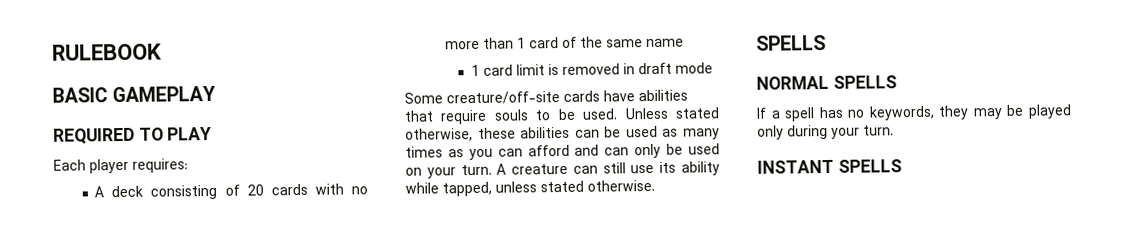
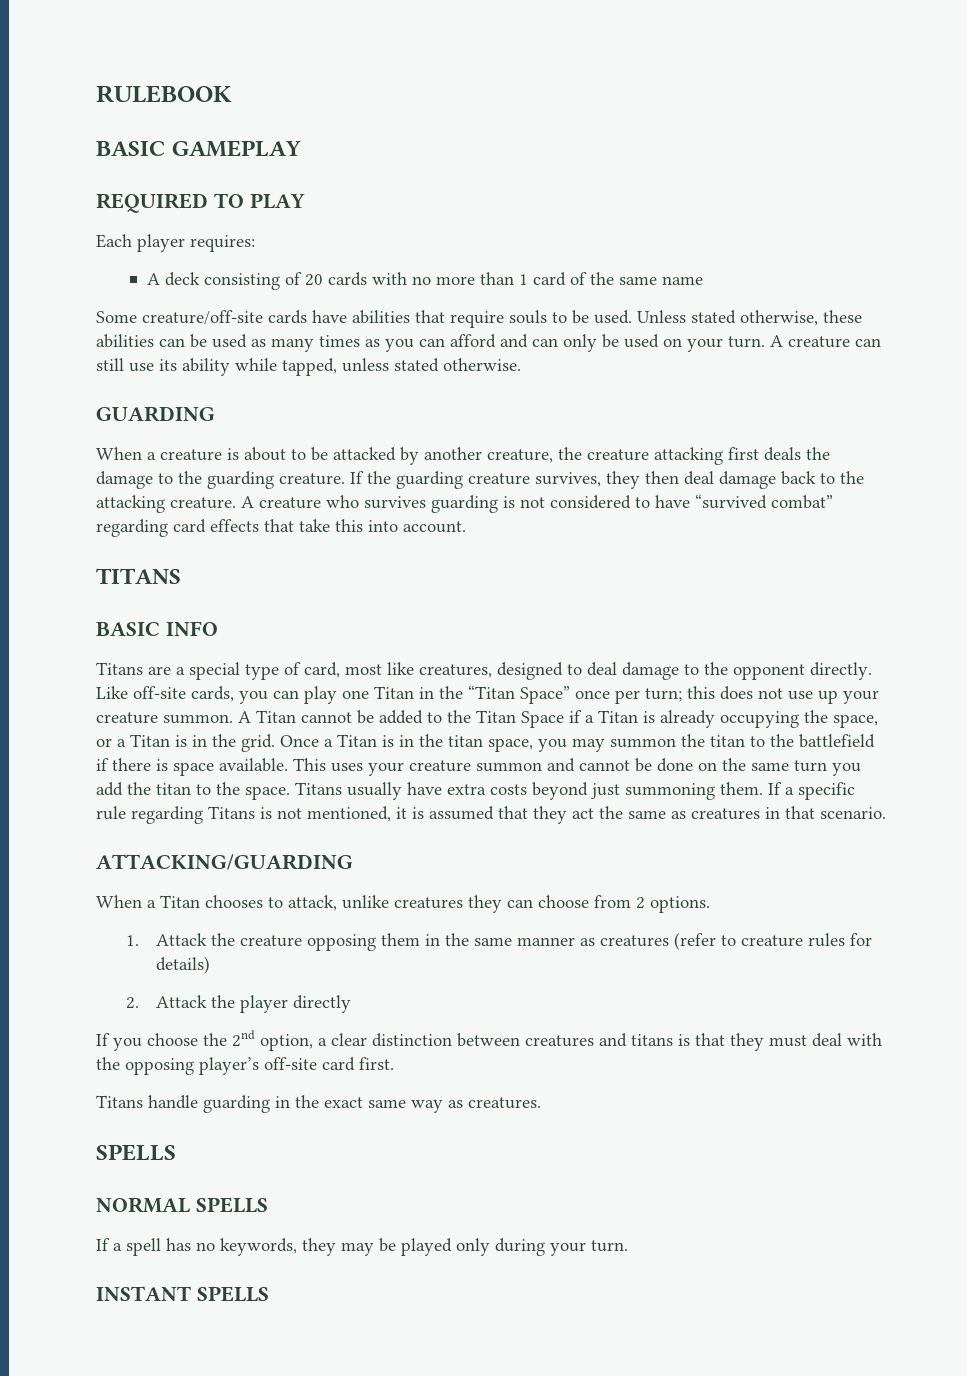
[470,62,713,77] // 1 card limit is removed in draft mode -> (703, 280) none
(655, 185) none -> [96,406,215,422] [96,447,830,465] [96,471,864,489] [96,494,833,513] [96,519,466,537] [96,568,181,584] [96,621,218,636] [96,662,872,680] [96,685,879,704] [96,710,878,728] [96,734,875,752] [96,758,861,776] [96,782,855,800] [96,806,886,824] [96,854,353,870] [96,895,710,913] [126,932,873,951] [156,956,211,974] [126,995,352,1013] [96,1030,882,1051] [96,1057,394,1075] [96,1095,541,1113] // GUARDING // When a creature is about to be attacked by another creature, the creature attacking first deals the damage to the guarding creature. If the guarding creature survives, they then deal damage back to the attacking creature. A creature who survives guarding is not considered to have “survived combat” regarding card effects that take this into account. // TITANS // BASIC INFO // Titans are a special type of card, most like creatures, designed to deal damage to the opponent directly. Like off-site cards, you can play one Titan in the “Titan Space” once per turn; this does not use up your creature summon. A Titan cannot be added to the Titan Space if a Titan is already occupying the space, or a Titan is in the grid. Once a Titan is in the titan space, you may summon the titan to the battlefield if there is space available. This uses your creature summon and cannot be done on the same turn you add the titan to the space. Titans usually have extra costs beyond just summoning them. If a specific rule regarding Titans is not mentioned, it is assumed that they act the same as creatures in that scenario. // ATTACKING/GUARDING // When a Titan chooses to attack, unlike creatures they can choose from 2 options. // 1. Attack the creature opposing them in the same manner as creatures (refer to creature rules for details) // 2. Attack the player directly // If you choose the 2nd option, a clear distinction between creatures and titans is that they must deal with the opposing player’s off-site card first. // Titans handle guarding in the exact same way as creatures.

